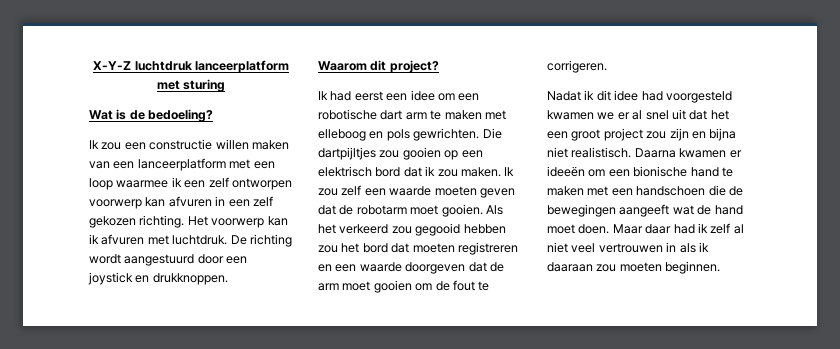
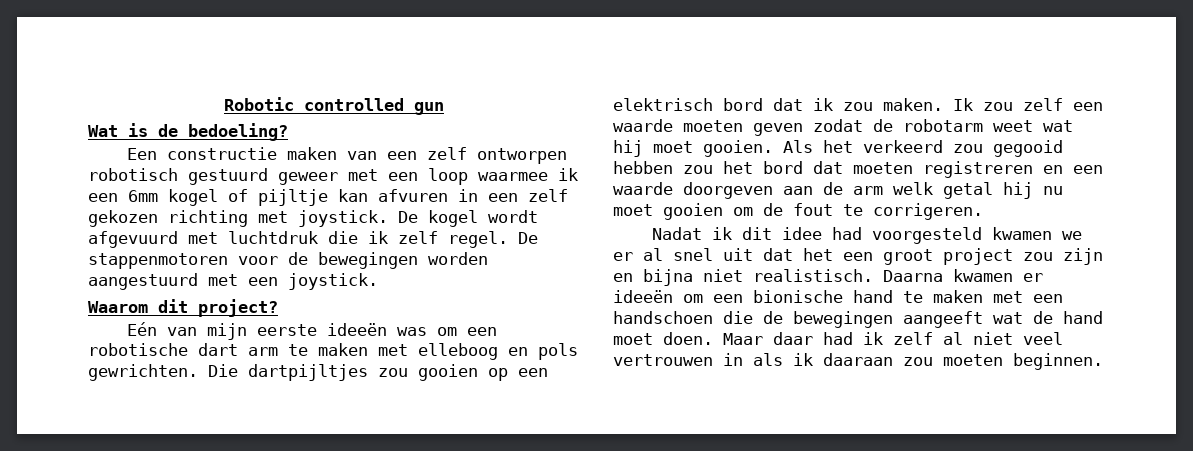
[93,60,289,73] [156,79,226,92] X-Y-Z luchtdruk lanceerplatform met sturing -> [224,97,444,115] Robotic controlled gun
[89,139,289,150] [89,158,226,171] Ik zou een constructie willen maken van een lanceerplatform -> [127,147,568,164] [88,168,338,185] Een constructie maken van een zelf ontworpen robotisch gestuurd geweer
[208,177,292,190] [89,199,142,209] zelf ontworpen voorwerp -> [128,189,328,206] 6mm kogel of pijltje
[139,215,288,228] [89,234,292,247] [89,254,248,266] [88,272,228,285] [318,60,439,73] [318,90,435,101] richting. Het voorwerp kan ik afvuren met luchtdruk. De richting wordt aangestuurd door een joystick en drukknoppen. // Waarom dit project? // Ik had eerst een idee -> [168,210,538,227] [88,231,538,248] [88,252,488,269] [88,273,378,290] [88,299,278,317] [127,322,428,340] richting met joystick. De kogel wordt afgevuurd met luchtdruk die ik zelf regel. De stappenmotoren voor de bewegingen worden aangestuurd met een joystick. // Waarom dit project? // Eén van mijn eerste ideeën was
[318,205,336,215] dat -> [813,119,863,132] zodat
(407, 210) none -> [993,120,1073,132] [613,140,643,157] weet wat hij
[468,262,487,272] dat -> [783,186,813,195] aan
(339, 287) none -> [893,182,1063,199] welk getal hij nu

